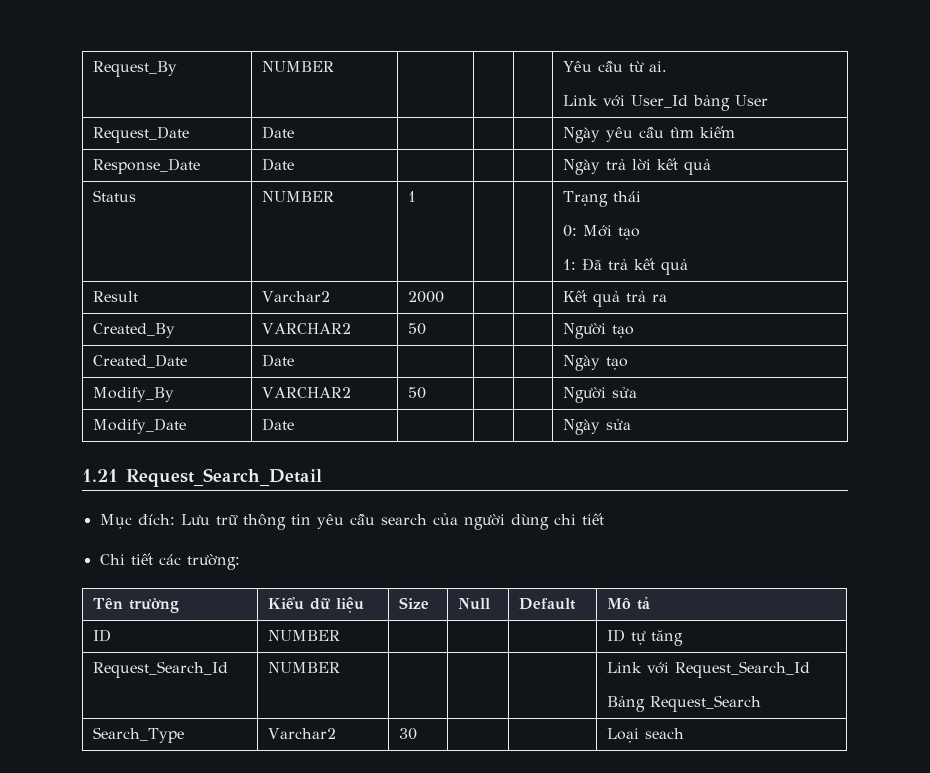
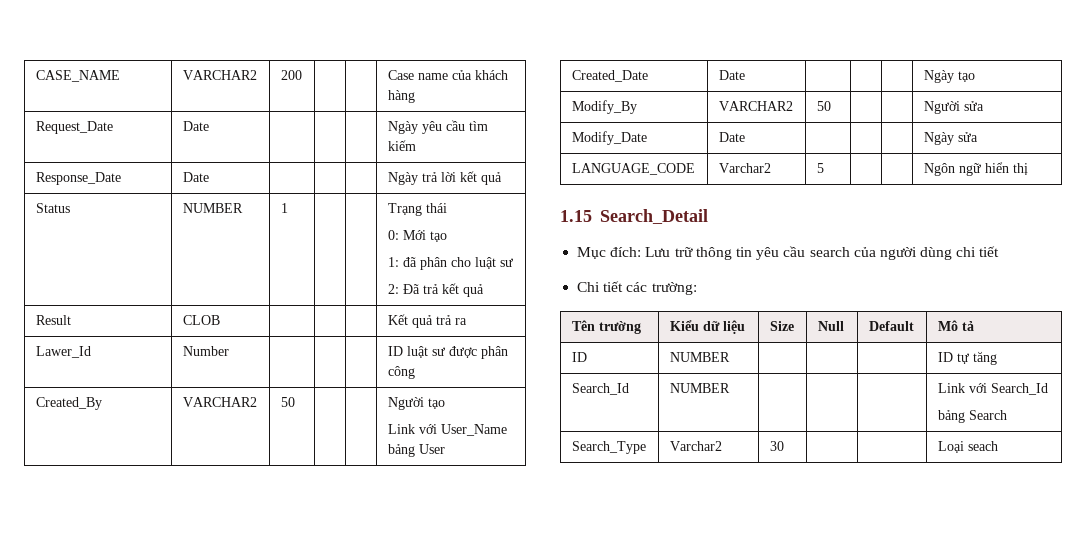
[92,61,177,77] [261,61,334,72] [562,60,667,72] [562,95,768,111] Request_By | NUMBER | | | | Yêu cầu từ ai. // Link với User_Id bảng User -> [35,70,120,82] [182,70,257,80] [280,70,302,80] [387,70,508,80] [387,90,415,103] CASE_NAME | VARCHAR2 | 200 | | | Case name của khách hàng
(576, 264) none -> [402,257,513,270] [387,284,399,294] đã phân cho luật sư // 2:
[261,291,330,302] [407,291,444,303] Varchar2 | 2000 -> [182,315,220,325] CLOB |
(667, 298) none -> [35,346,91,358] [182,346,229,356] [387,346,508,359] [387,366,415,379] // Lawer_Id | Number | | | | ID luật sư được phân công
(634, 331) none -> [387,424,507,436] [387,444,445,457] // Link với User_Name bảng User
[82,468,322,487] // 1.21 Request_Search_Detail -> [571,163,695,175] [718,163,771,173] [816,163,824,173] [923,162,1028,176] [560,209,708,224] // LANGUAGE_CODE | Varchar2 | 5 | | | Ngôn ngữ hiển thị // 1.15 Search_Detail
[92,661,228,678] Request_Search_Id -> [571,383,629,395] Search_Id
[674,661,810,678] [606,695,761,712] Request_Search_Id // Bảng Request_Search -> [990,383,1048,395] [937,410,1007,423] Search_Id // bảng Search

